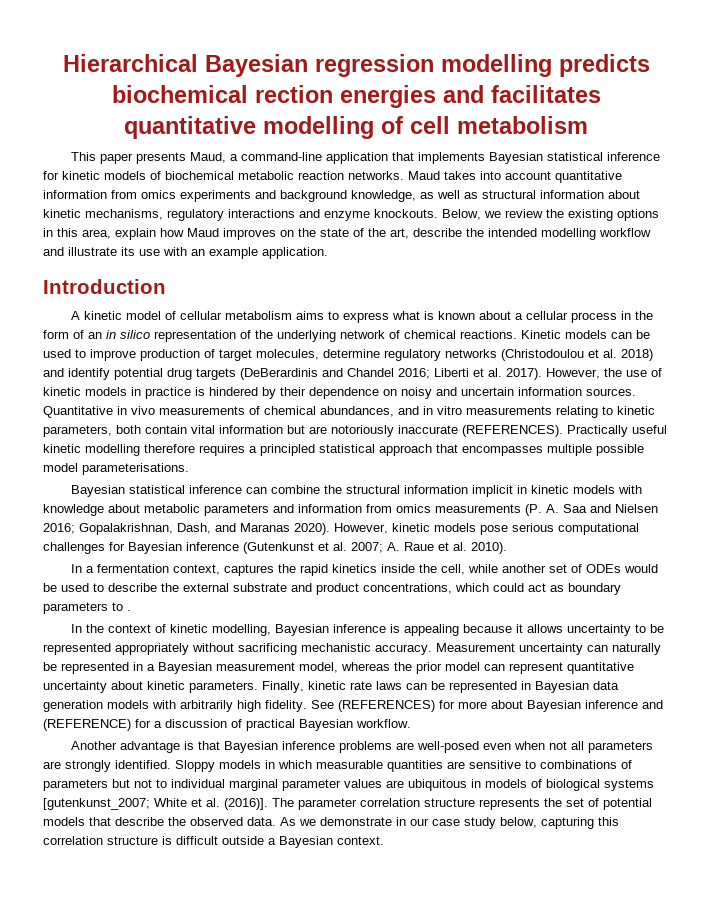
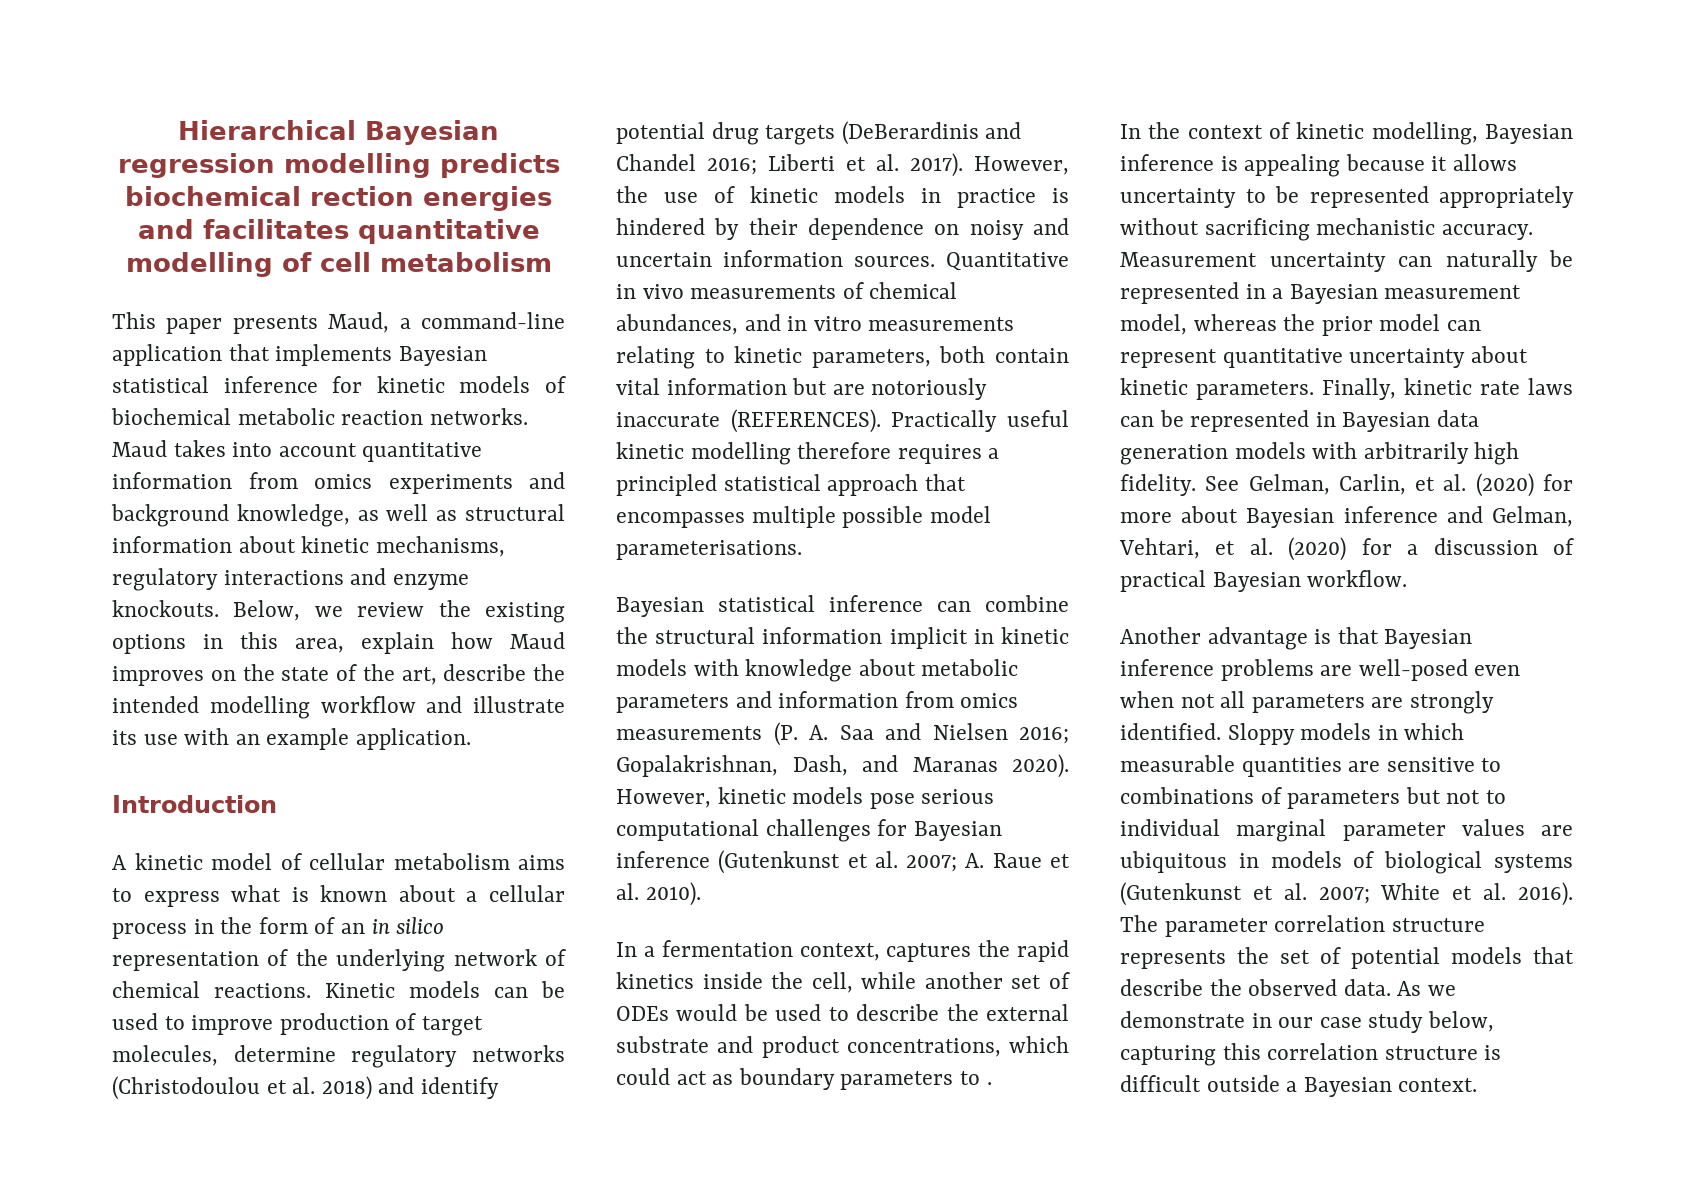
[338,700,435,712] (REFERENCES) -> [1248,473,1534,497] Gelman, Carlin, et al. (2020)
[43,719,131,731] (REFERENCE) -> [1492,506,1573,527] [1119,537,1347,561] Gelman, Vehtari, et al. (2020)
[43,798,150,810] [gutenkunst_2007; -> [1120,882,1370,906] (Gutenkunst et al. 2007;
[224,798,268,810] (2016)]. -> [1518,882,1573,906] 2016).

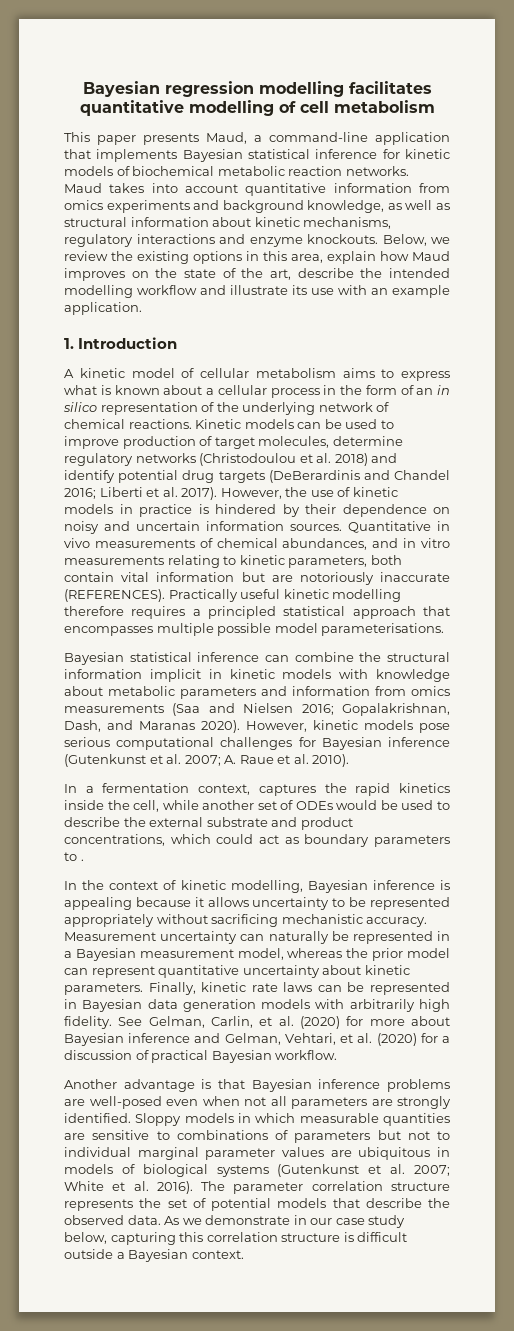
[178,120,357,140] Hierarchical -> (82, 89) none
[439,153,560,178] [125,186,552,211] [137,219,194,239] predicts biochemical rection energies and -> (344, 89) none
(472, 739) none -> [64,338,74,349] 1.
[773,722,874,746] (P. A. Saa -> [172,703,201,716] (Saa

